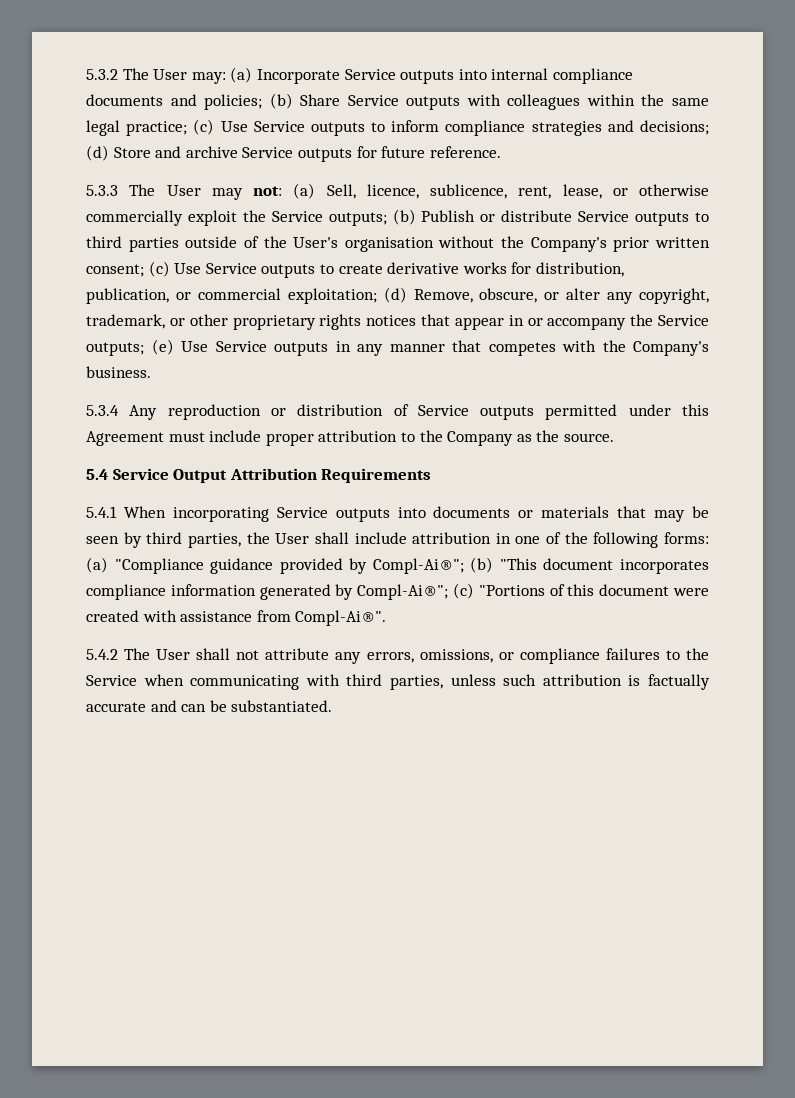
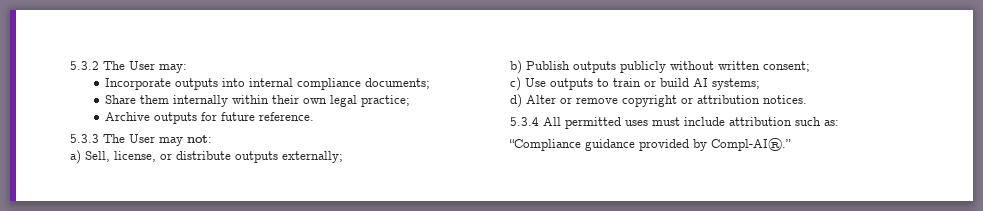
[230,67,396,84] (a) Incorporate Service -> [105,78,172,90] // Incorporate
[86,93,709,110] [86,119,709,136] [86,145,294,161] documents and policies; (b) Share Service outputs with colleagues within the same legal practice; (c) Use Service outputs to inform compliance strategies and decisions; (d) Store and archive Service -> [365,78,431,89] [105,95,411,107] [105,112,151,121] documents; // Share them internally within their own legal practice; // Archive
[293,183,709,199] [86,209,709,226] [86,236,710,252] [86,261,624,278] [86,287,709,304] [86,314,709,330] [86,339,709,356] [86,366,151,378] [86,404,709,420] [86,430,614,446] [86,468,432,483] [86,506,709,522] [86,532,710,548] [86,557,709,574] [86,583,709,600] [86,610,387,626] [86,648,709,664] [86,674,711,690] [86,700,333,712] (a) Sell, licence, sublicence, rent, lease, or otherwise commercially exploit the Service outputs; (b) Publish or distribute Service outputs to third parties outside of the User's organisation without the Company's prior written consent; (c) Use Service outputs to create derivative works for distribution, publication, or commercial exploitation; (d) Remove, obscure, or alter any copyright, trademark, or other proprietary rights notices that appear in or accompany the Service outputs; (e) Use Service outputs in any manner that competes with the Company's business. // 5.3.4 Any reproduction or distribution of Service outputs permitted under this Agreement must include proper attribution to the Company as the source. // 5.4 Service Output Attribution Requirements // 5.4.1 When incorporating Service outputs into documents or materials that may be seen by third parties, the User shall include attribution in one of the following forms: (a) "Compliance guidance provided by Compl-Ai®"; (b) "This document incorporates compliance information generated by Compl-Ai®"; (c) "Portions of this document were created with assistance from Compl-Ai®". // 5.4.2 The User shall not attribute any errors, omissions, or compliance failures to the Service when communicating with third parties, unless such attribution is factually accurate and can be substantiated. -> [70,150,343,164] [510,60,810,74] [510,77,760,91] [510,94,807,108] [510,117,839,129] [509,138,791,151] // a) Sell, license, or distribute outputs externally; // b) Publish outputs publicly without written consent; // c) Use outputs to train or build AI systems; // d) Alter or remove copyright or attribution notices. // 5.3.4 All permitted uses must include attribution such as: // “Compliance guidance provided by Compl-AI®.”

